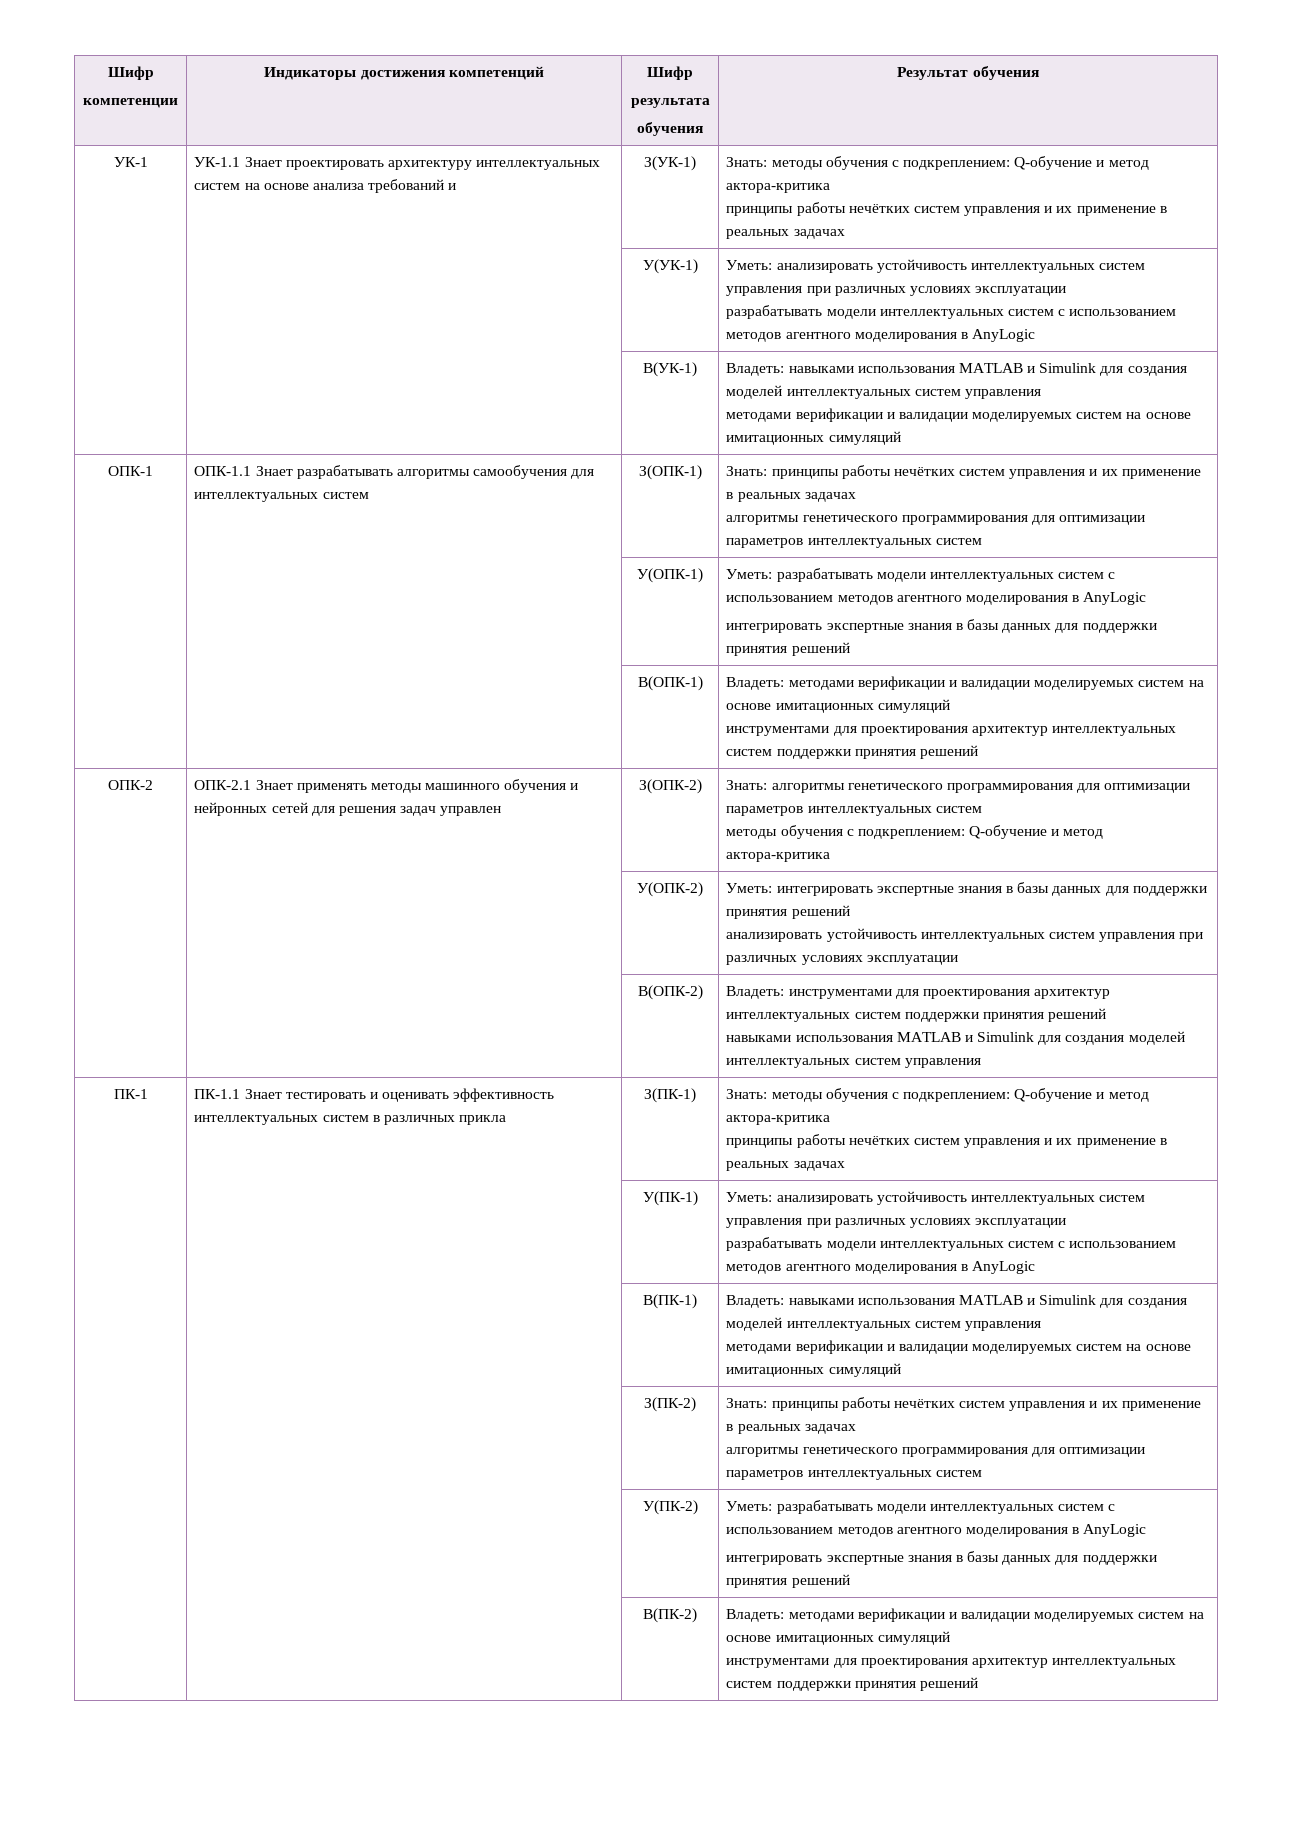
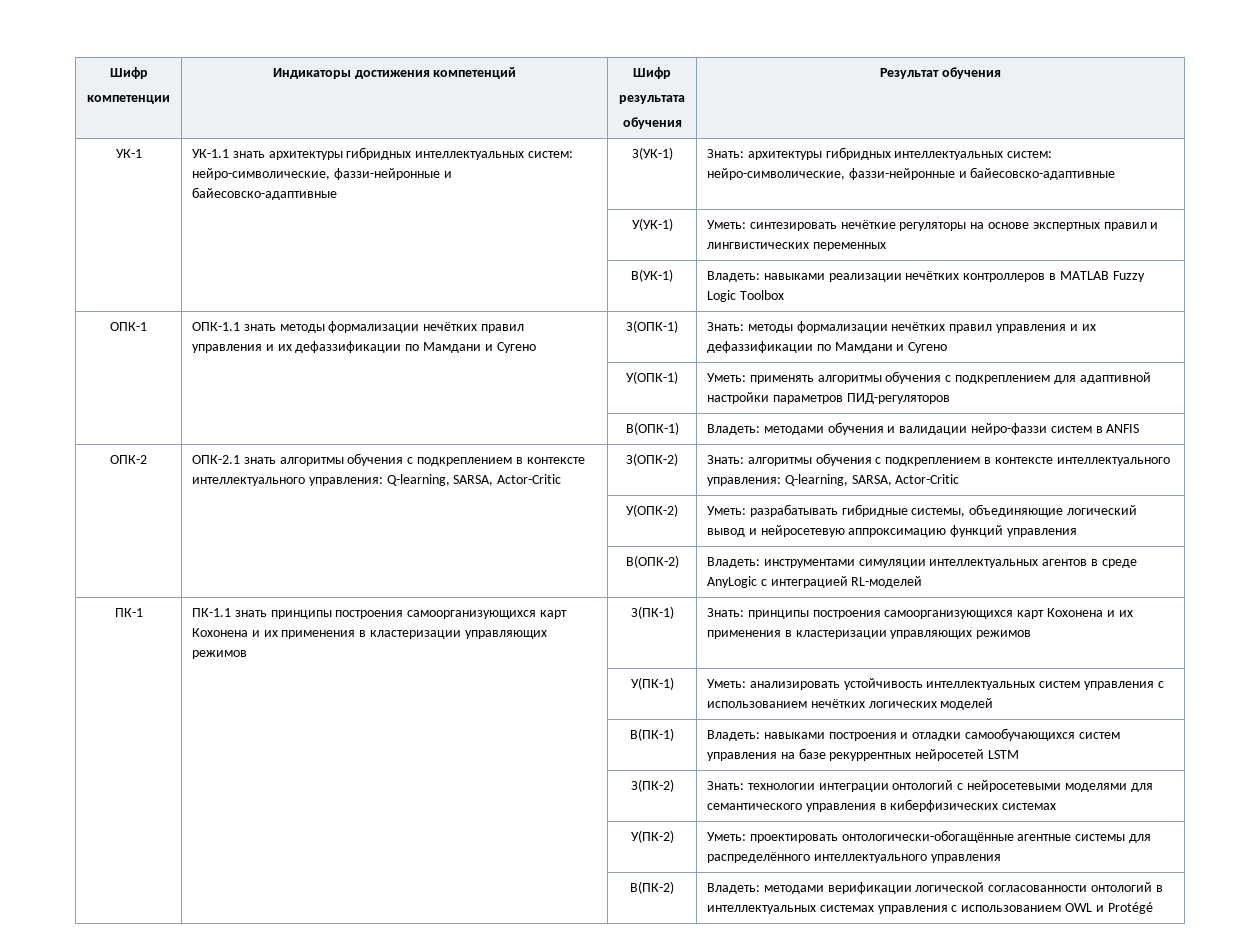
[244,157,601,170] [194,179,457,193] Знает проектировать архитектуру интеллектуальных систем на основе анализа требований и -> [232,147,573,160] [192,168,452,180] [192,187,338,200] знать архитектуры гибридных интеллектуальных систем: нейро-символические, фаззи-нейронные и байесовско-адаптивные
[771,156,1149,170] [726,183,831,193] [726,202,1167,216] [726,229,845,239] [642,259,698,274] [726,259,1146,273] [726,286,1067,296] [726,305,1177,319] [726,329,1036,342] [643,362,697,377] [726,363,1187,376] [726,385,1041,399] [726,408,1191,422] [726,431,901,445] [108,466,153,476] [194,465,595,479] [194,492,369,502] [638,465,702,480] [726,465,1201,479] [726,492,856,502] [726,515,1146,525] [726,538,982,548] [637,568,703,583] [726,568,1116,582] [726,592,1147,605] [726,619,1157,633] [726,642,850,656] методы обучения с подкреплением: Q-обучение и метод актора-критика // принципы работы нечётких систем управления и их применение в реальных задачах // | | У(УК-1) | Уметь: анализировать устойчивость интеллектуальных систем управления при различных условиях эксплуатации // разрабатывать модели интеллектуальных систем с использованием методов агентного моделирования в AnyLogic // | | В(УК-1) | Владеть: навыками использования MATLAB и Simulink для создания моделей интеллектуальных систем управления // методами верификации и валидации моделируемых систем на основе имитационных симуляций // ОПК-1 | ОПК-1.1 Знает разрабатывать алгоритмы самообучения для интеллектуальных систем | З(ОПК-1) | Знать: принципы работы нечётких систем управления и их применение в реальных задачах // алгоритмы генетического программирования для оптимизации параметров интеллектуальных систем // | | У(ОПК-1) | Уметь: разрабатывать модели интеллектуальных систем с использованием методов агентного моделирования в AnyLogic // интегрировать экспертные знания в базы данных для поддержки принятия решений -> [747,147,1053,160] [707,167,1116,180] [631,218,673,231] [707,220,1159,231] [707,242,886,251] [631,269,673,282] [707,271,1145,282] [707,290,784,302] [110,322,147,331] [192,321,524,333] [192,341,536,353] [626,320,678,333] [707,321,1096,333] [707,341,948,353] [626,371,678,384] [707,371,1151,384] [707,392,950,404] архитектуры гибридных интеллектуальных систем: нейро-символические, фаззи-нейронные и байесовско-адаптивные // | | У(УК-1) | Уметь: синтезировать нечёткие регуляторы на основе экспертных правил и лингвистических переменных // | | В(УК-1) | Владеть: навыками реализации нечётких контроллеров в MATLAB Fuzzy Logic Toolbox // ОПК-1 | ОПК-1.1 знать методы формализации нечётких правил управления и их дефаззификации по Мамдани и Сугено | З(ОПК-1) | Знать: методы формализации нечётких правил управления и их дефаззификации по Мамдани и Сугено // | | У(ОПК-1) | Уметь: применять алгоритмы обучения с подкреплением для адаптивной настройки параметров ПИД-регуляторов
[857,676,1204,690] [726,699,950,713] [726,726,1177,736] [726,745,978,759] [108,780,153,790] [194,779,579,793] [194,802,502,816] [638,779,702,794] [726,780,1191,793] [726,806,982,816] [726,825,1104,839] [726,852,831,862] [637,882,703,897] [726,882,1207,896] [726,905,850,919] [726,928,1204,942] [726,955,958,965] [637,985,703,1000] [726,986,1111,999] [726,1008,1107,1022] [726,1031,1185,1045] [726,1058,981,1068] [113,1089,148,1099] [194,1088,555,1102] [194,1115,507,1125] [644,1088,696,1103] [726,1088,1149,1102] [726,1115,831,1125] [726,1134,1167,1148] [726,1161,845,1171] верификации и валидации моделируемых систем на основе имитационных симуляций // инструментами для проектирования архитектур интеллектуальных систем поддержки принятия решений // ОПК-2 | ОПК-2.1 Знает применять методы машинного обучения и нейронных сетей для решения задач управлен | З(ОПК-2) | Знать: алгоритмы генетического программирования для оптимизации параметров интеллектуальных систем // методы обучения с подкреплением: Q-обучение и метод актора-критика // | | У(ОПК-2) | Уметь: интегрировать экспертные знания в базы данных для поддержки принятия решений // анализировать устойчивость интеллектуальных систем управления при различных условиях эксплуатации // | | В(ОПК-2) | Владеть: инструментами для проектирования архитектур интеллектуальных систем поддержки принятия решений // навыками использования MATLAB и Simulink для создания моделей интеллектуальных систем управления // ПК-1 | ПК-1.1 Знает тестировать и оценивать эффективность интеллектуальных систем в различных прикла | З(ПК-1) | Знать: методы обучения с подкреплением: Q-обучение и метод актора-критика // принципы работы нечётких систем управления и их применение в реальных задачах -> [827,422,1140,435] [110,455,147,464] [192,453,585,466] [192,474,562,486] [626,453,678,466] [707,453,1170,466] [707,474,960,486] [626,504,678,517] [707,504,1137,517] [707,525,1077,537] [625,555,679,568] [707,557,1137,568] [707,576,923,588] [114,608,143,617] [192,608,567,619] [192,628,547,639] [192,650,248,659] [630,606,674,619] [707,608,1133,619] [707,630,1032,639] обучения и валидации нейро-фаззи систем в ANFIS // ОПК-2 | ОПК-2.1 знать алгоритмы обучения с подкреплением в контексте интеллектуального управления: Q-learning, SARSA, Actor-Critic | З(ОПК-2) | Знать: алгоритмы обучения с подкреплением в контексте интеллектуального управления: Q-learning, SARSA, Actor-Critic // | | У(ОПК-2) | Уметь: разрабатывать гибридные системы, объединяющие логический вывод и нейросетевую аппроксимацию функций управления // | | В(ОПК-2) | Владеть: инструментами симуляции интеллектуальных агентов в среде AnyLogic с интеграцией RL-моделей // ПК-1 | ПК-1.1 знать принципы построения самоорганизующихся карт Кохонена и их применения в кластеризации управляющих режимов | З(ПК-1) | Знать: принципы построения самоорганизующихся карт Кохонена и их применения в кластеризации управляющих режимов
[806,1218,1067,1228] [726,1237,1177,1251] [726,1261,1036,1274] [643,1294,697,1309] [726,1295,1187,1308] [726,1317,1041,1331] [726,1340,1191,1354] [726,1363,901,1377] [644,1397,696,1412] [726,1397,1201,1411] [726,1424,856,1434] [726,1447,1146,1457] [726,1470,982,1480] [642,1500,698,1515] [726,1500,1116,1514] [726,1524,1147,1537] [726,1551,1157,1565] [726,1574,850,1588] [643,1608,697,1623] [726,1608,1204,1622] [726,1631,950,1645] [726,1658,1177,1668] [726,1677,978,1691] при различных условиях эксплуатации // разрабатывать модели интеллектуальных систем с использованием методов агентного моделирования в AnyLogic // | | В(ПК-1) | Владеть: навыками использования MATLAB и Simulink для создания моделей интеллектуальных систем управления // методами верификации и валидации моделируемых систем на основе имитационных симуляций // | | З(ПК-2) | Знать: принципы работы нечётких систем управления и их применение в реальных задачах // алгоритмы генетического программирования для оптимизации параметров интеллектуальных систем // | | У(ПК-2) | Уметь: разрабатывать модели интеллектуальных систем с использованием методов агентного моделирования в AnyLogic // интегрировать экспертные знания в базы данных для поддержки принятия решений // | | В(ПК-2) | Владеть: методами верификации и валидации моделируемых систем на основе имитационных симуляций // инструментами для проектирования архитектур интеллектуальных систем поддержки принятия решений -> [1157,681,1164,688] [707,698,994,710] [630,728,674,741] [707,728,1120,741] [707,748,1019,761] [630,779,674,792] [707,780,1153,792] [707,799,1057,812] [630,830,674,843] [707,830,1151,843] [707,852,1001,863] [630,881,674,894] [707,882,1163,894] [707,902,1153,914] с использованием нечётких логических моделей // | | В(ПК-1) | Владеть: навыками построения и отладки самообучающихся систем управления на базе рекуррентных нейросетей LSTM // | | З(ПК-2) | Знать: технологии интеграции онтологий с нейросетевыми моделями для семантического управления в киберфизических системах // | | У(ПК-2) | Уметь: проектировать онтологически-обогащённые агентные системы для распределённого интеллектуального управления // | | В(ПК-2) | Владеть: методами верификации логической согласованности онтологий в интеллектуальных системах управления с использованием OWL и Protégé

